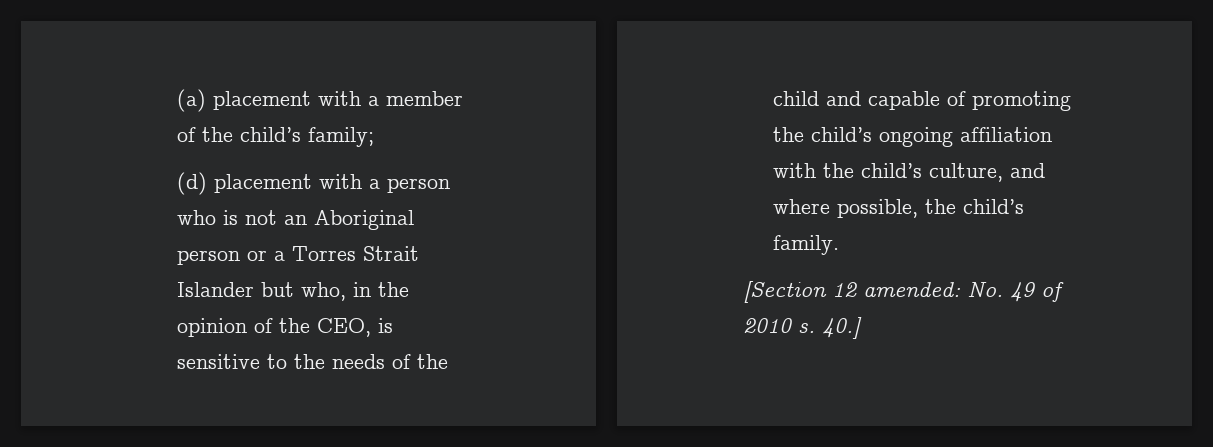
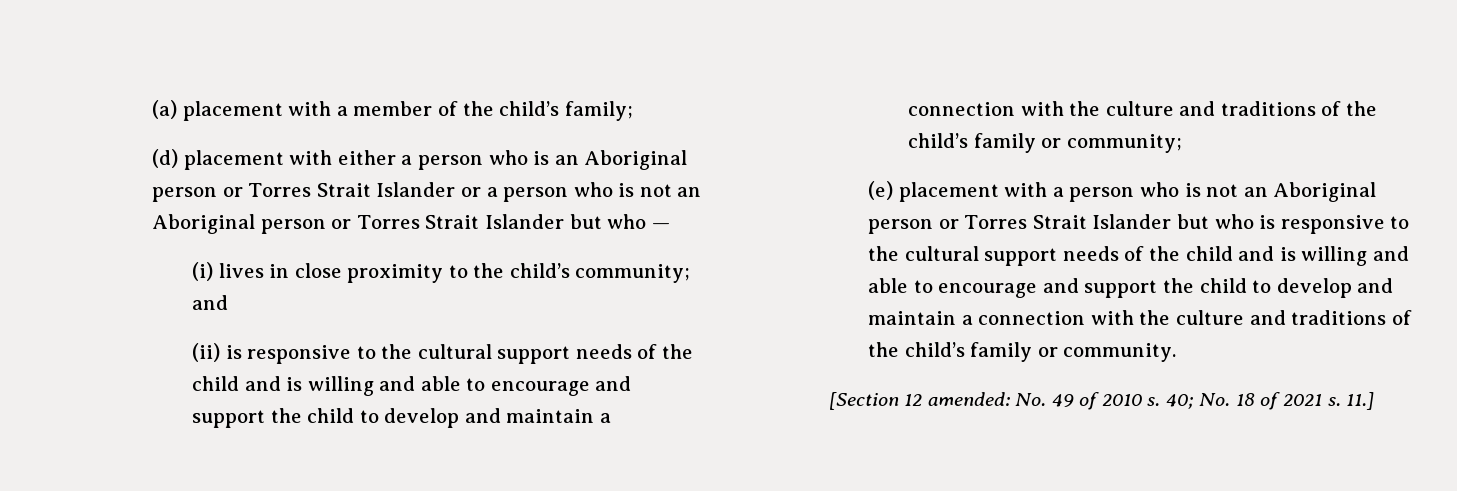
[368,178,450,193] [176,210,414,230] [176,246,419,265] [176,282,409,301] [176,318,393,337] [176,354,448,369] [772,91,1071,111] [772,127,1052,147] [772,163,1045,182] [772,199,1024,218] [772,235,839,255] a person who is not an Aboriginal person or a Torres Strait Islander but who, in the opinion of the CEO, is sensitive to the needs of the child and capable of promoting the child’s ongoing affiliation with the child’s culture, and where possible, the child’s family. -> [337,150,688,170] [152,182,702,202] [152,214,670,234] [192,262,691,283] [192,295,229,310] [192,343,693,364] [192,376,632,396] [192,408,611,428] [908,101,1377,116] [908,133,1182,153] [868,181,1377,202] [868,214,1410,234] [868,246,1409,266] [868,278,1394,298] [868,310,1412,325] [868,342,1177,362] either a person who is an Aboriginal person or Torres Strait Islander or a person who is not an Aboriginal person or Torres Strait Islander but who — // (i) lives in close proximity to the child’s community; and // (ii) is responsive to the cultural support needs of the child and is willing and able to encourage and support the child to develop and maintain a connection with the culture and traditions of the child’s family or community; // (e) placement with a person who is not an Aboriginal person or Torres Strait Islander but who is responsive to the cultural support needs of the child and is willing and able to encourage and support the child to develop and maintain a connection with the culture and traditions of the child’s family or community.
[822,317,863,339] 40.] -> [1165,392,1375,410] 40; No. 18 of 2021 s. 11.]

